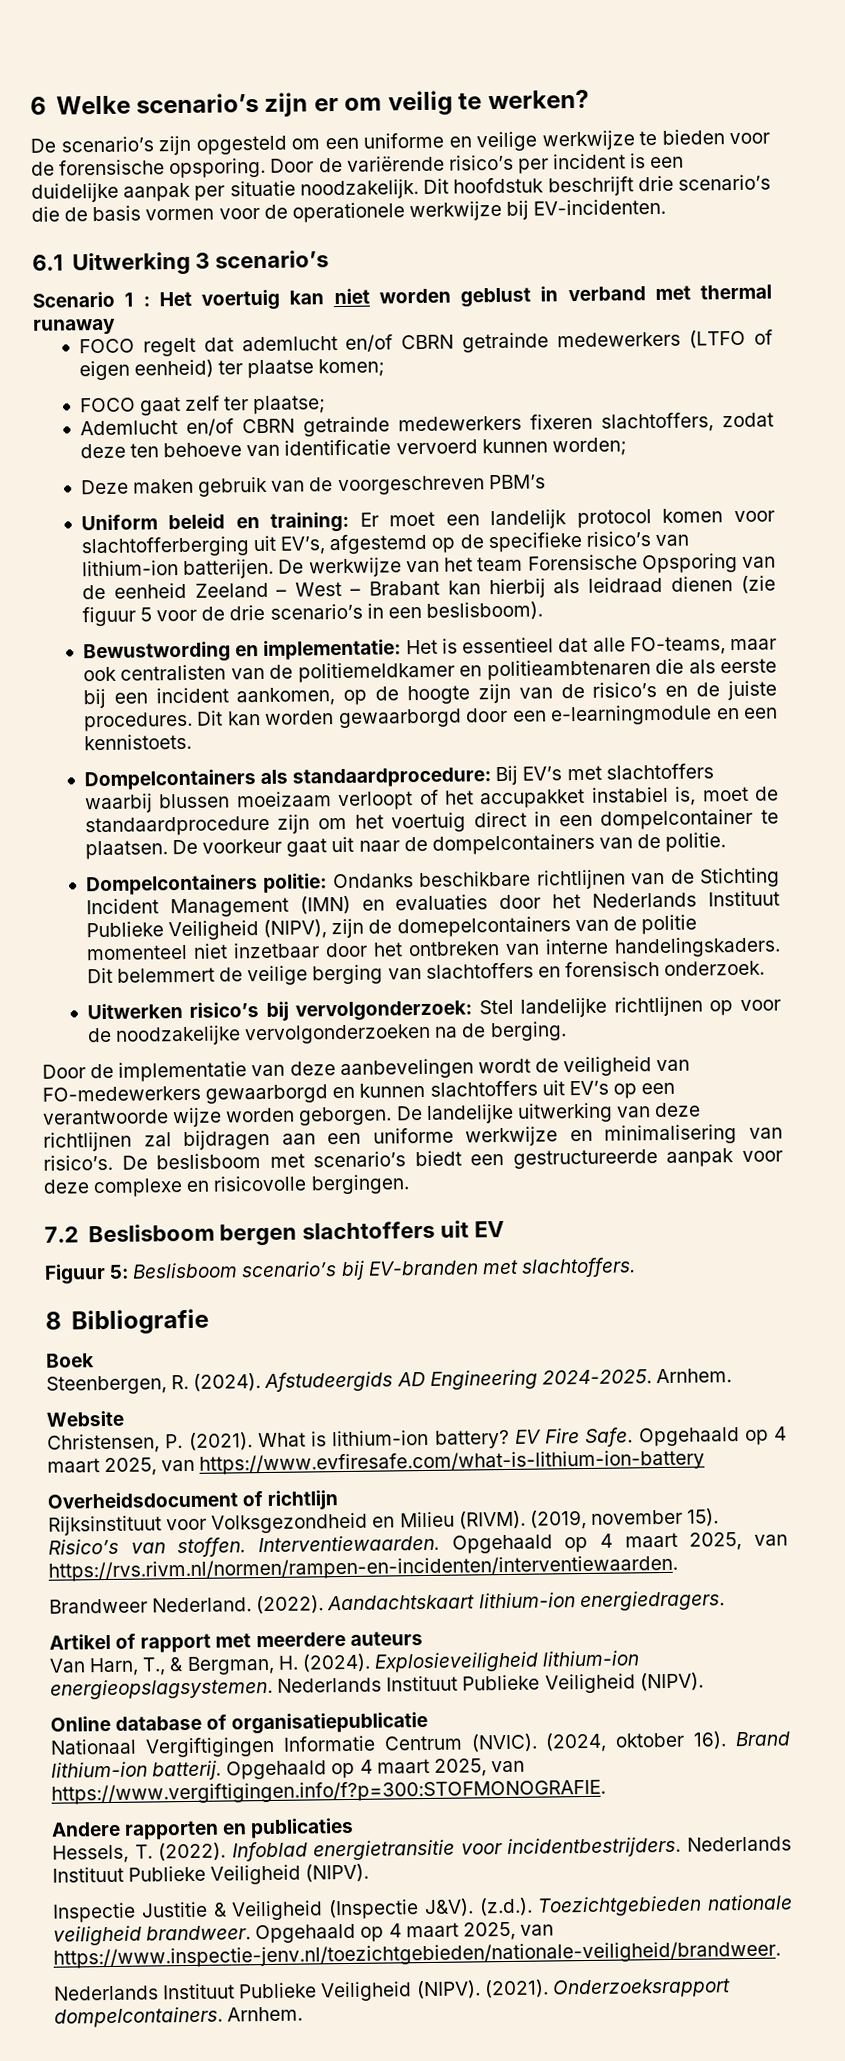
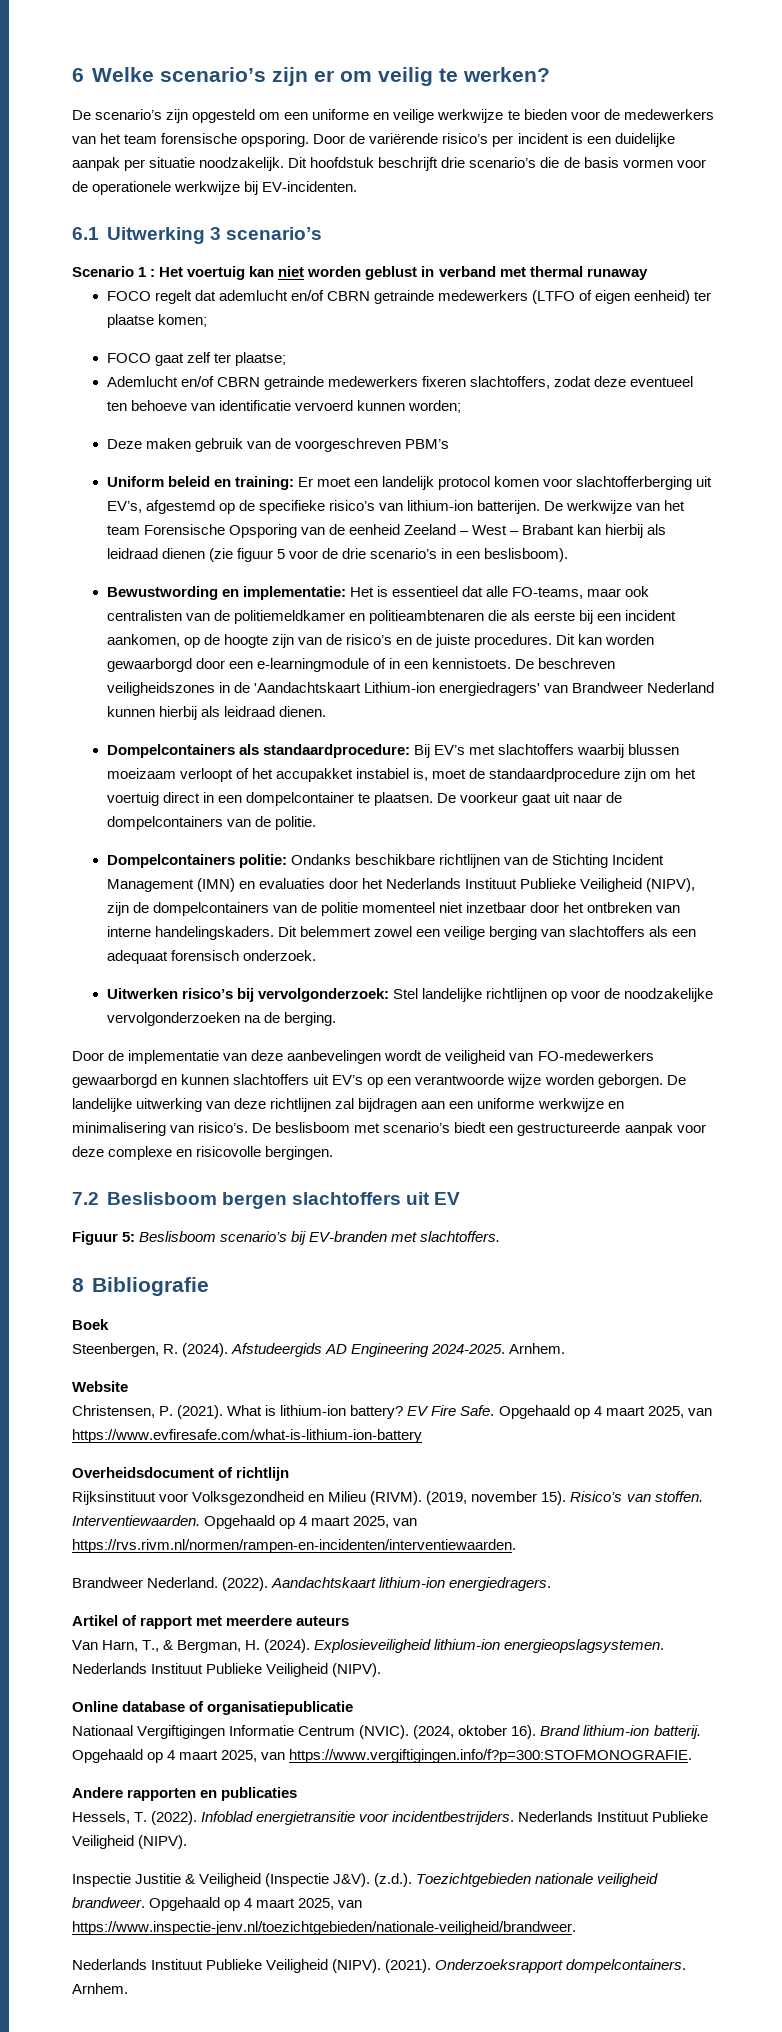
(55, 168) none -> [623,109,714,120] [72,133,158,144] medewerkers van het team
(126, 451) none -> [630,376,694,387] eventueel
[715,707,740,720] en -> [372,658,401,669] of in
(192, 742) none -> [515,658,616,669] [106,682,715,696] [106,706,326,720] De beschreven veiligheidszones in de 'Aandachtskaart Lithium-ion energiedragers' van Brandweer Nederland kunnen hierbij als leidraad dienen.
[396,916,571,938] domepelcontainers -> [152,902,269,916] dompelcontainers
[219,967,244,982] de -> [373,926,441,937] zowel een
[537,966,561,978] en -> [649,926,697,937] [106,950,168,964] als een adequaat

